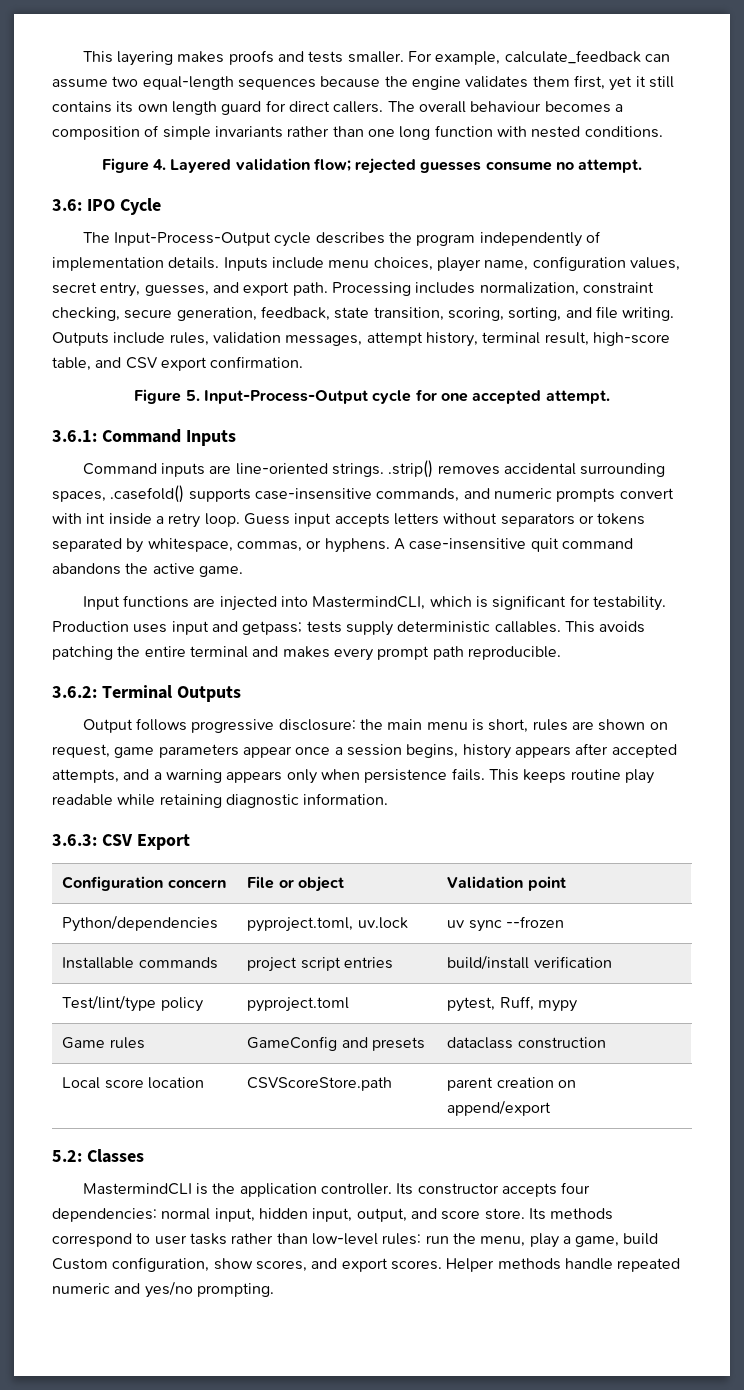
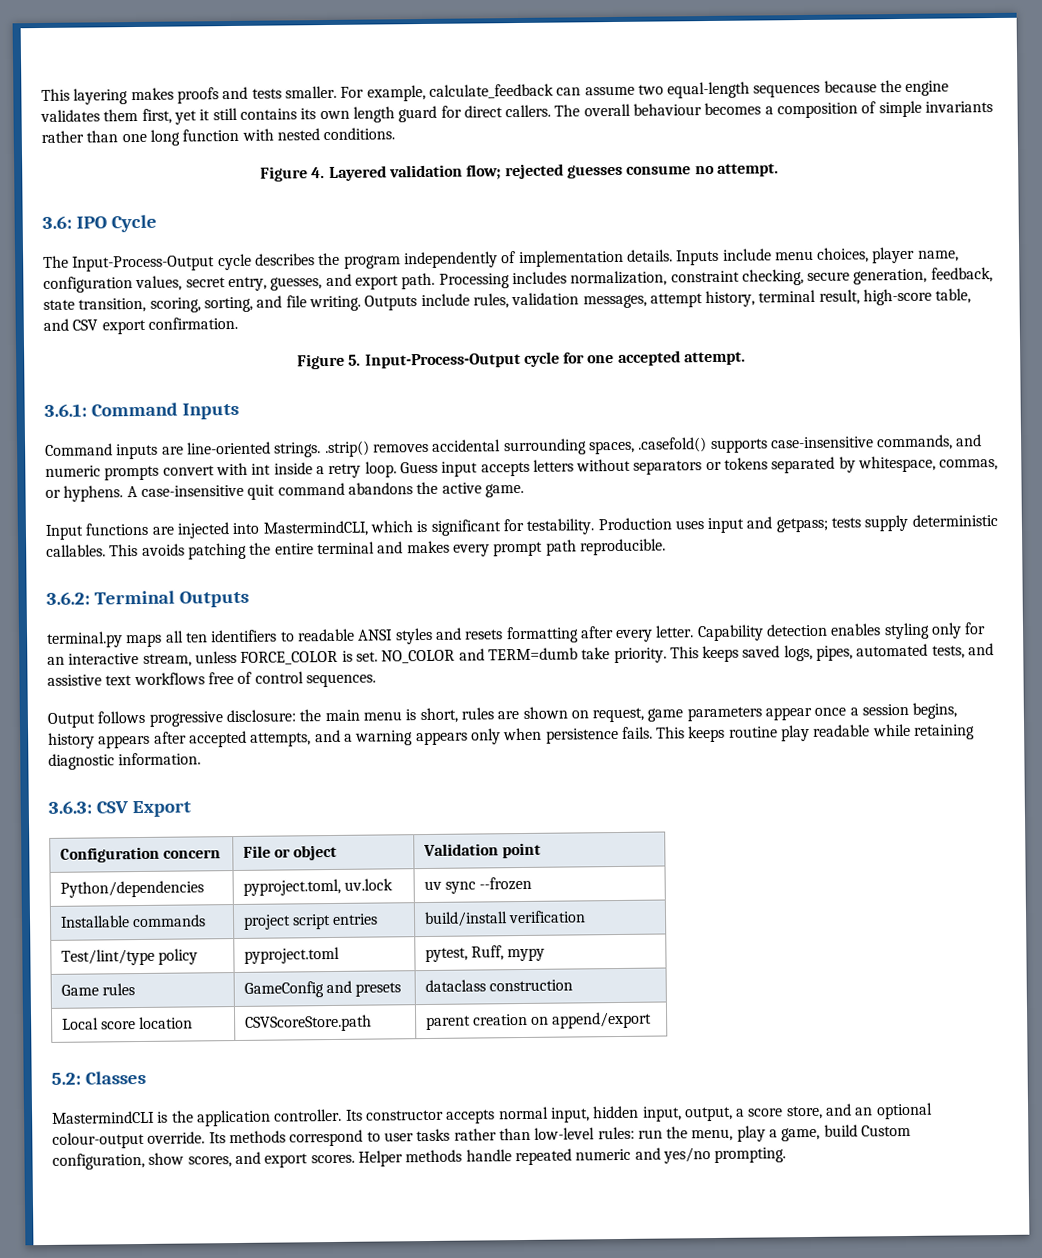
(241, 694) none -> [47,622,987,648] [47,643,995,667] [47,671,376,688] // terminal.py maps all ten identifiers to readable ANSI styles and resets formatting after every letter. Capability detection enables styling only for an interactive stream, unless FORCE_COLOR is set. NO_COLOR and TERM=dumb take priority. This keeps saved logs, pipes, automated tests, and assistive text workflows free of control sequences.
[561,1182,591,1194] [52,1208,157,1222] four dependencies: -> (496, 1116) none
[410,1208,525,1220] and score store. -> [736,1102,933,1120] [52,1131,206,1149] a score store, and an optional colour-output override.

